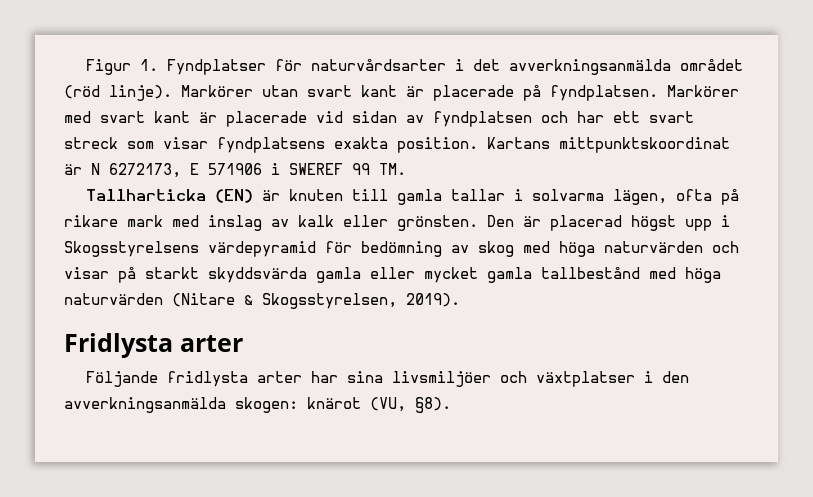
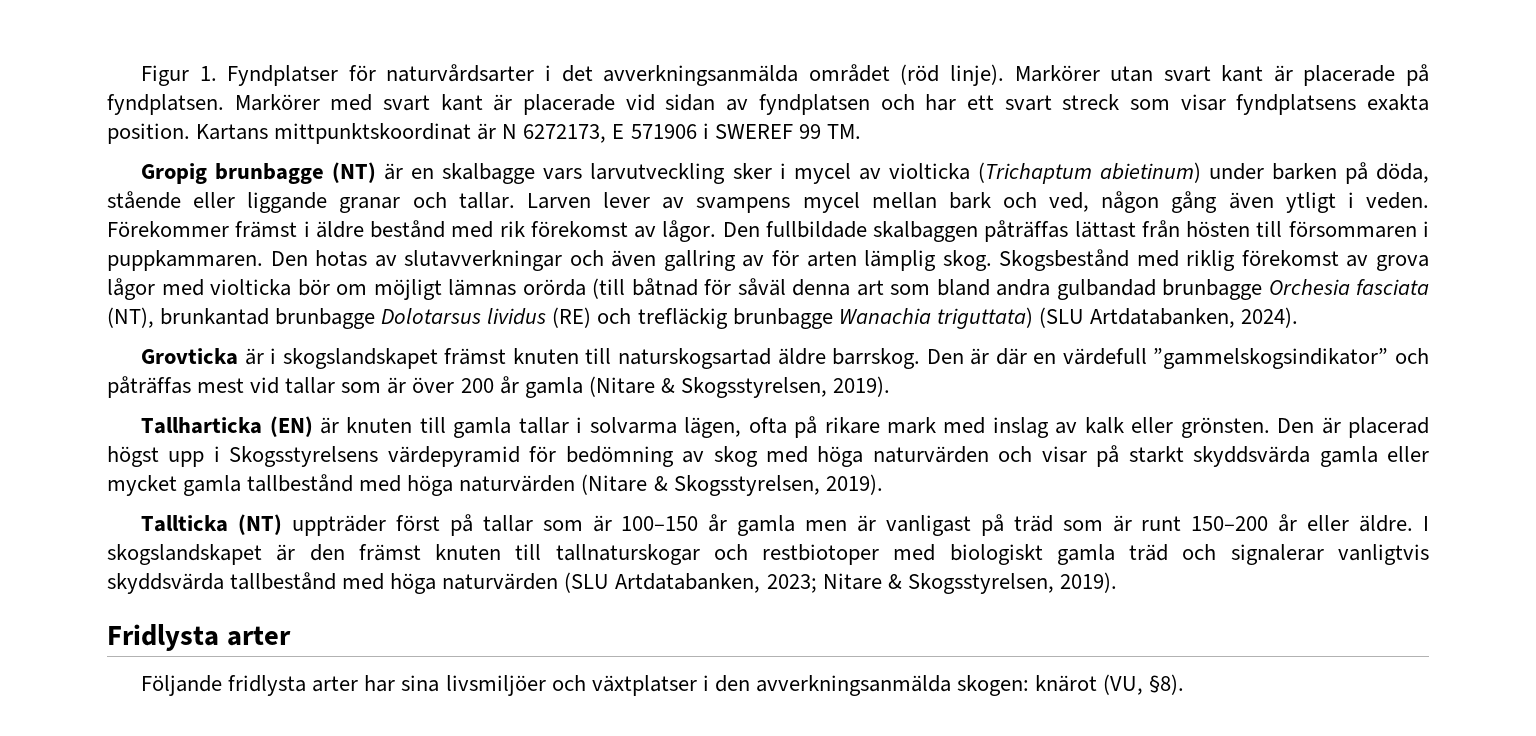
(406, 169) none -> [141,162,1430,184] [107,191,1430,213] [107,220,1430,242] [107,249,1430,271] [107,278,1429,300] [107,307,1298,329] [141,348,1429,369] [107,376,890,398] // Gropig brunbagge (NT) är en skalbagge vars larvutveckling sker i mycel av violticka (Trichaptum abietinum) under barken på döda, stående eller liggande granar och tallar. Larven lever av svampens mycel mellan bark och ved, någon gång även ytligt i veden. Förekommer främst i äldre bestånd med rik förekomst av lågor. Den fullbildade skalbaggen påträffas lättast från hösten till försommaren i puppkammaren. Den hotas av slutavverkningar och även gallring av för arten lämplig skog. Skogsbestånd med riklig förekomst av grova lågor med violticka bör om möjligt lämnas orörda (till båtnad för såväl denna art som bland andra gulbandad brunbagge Orchesia fasciata (NT), brunkantad brunbagge Dolotarsus lividus (RE) och trefläckig brunbagge Wanachia triguttata) (SLU Artdatabanken, 2024). // Grovticka är i skogslandskapet främst knuten till naturskogsartad äldre barrskog. Den är där en värdefull ”gammelskogsindikator” och påträffas mest vid tallar som är över 200 år gamla (Nitare & Skogsstyrelsen, 2019).
(460, 300) none -> [141,514,1429,536] [107,544,1429,565] [107,572,1117,594] // Tallticka (NT) uppträder först på tallar som är 100–150 år gamla men är vanligast på träd som är runt 150–200 år eller äldre. I skogslandskapet är den främst knuten till tallnaturskogar och restbiotoper med biologiskt gamla träd och signalerar vanligtvis skyddsvärda tallbestånd med höga naturvärden (SLU Artdatabanken, 2023; Nitare & Skogsstyrelsen, 2019).

